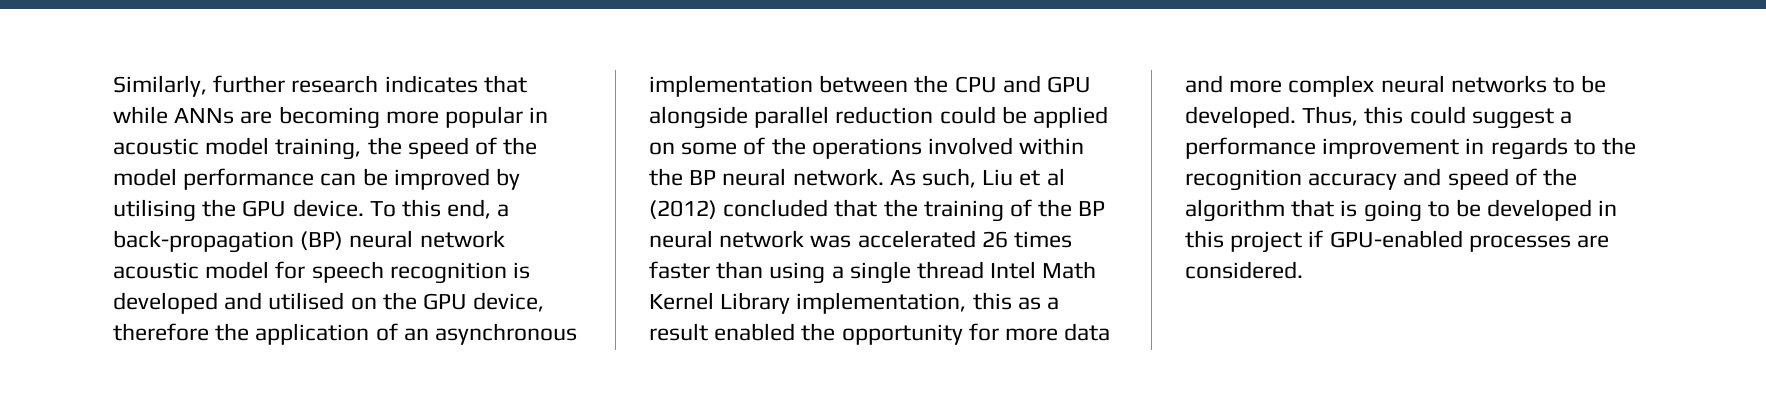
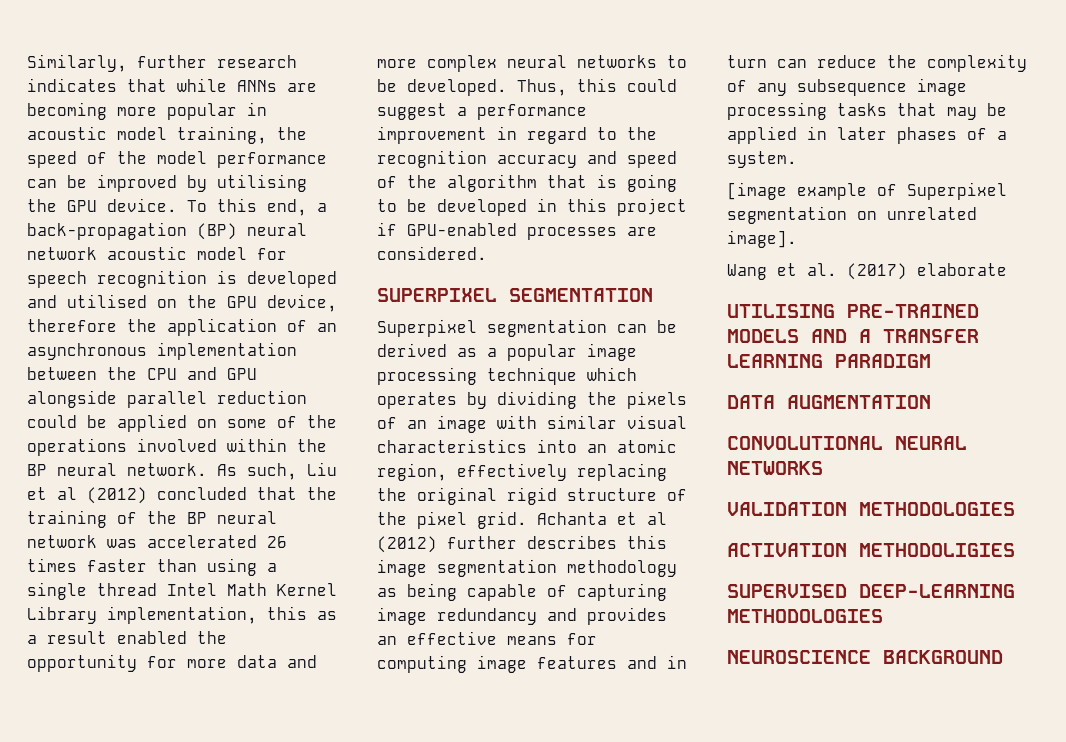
[1490,137,1568,160] regards -> [527,127,587,144] regard
(1303, 270) none -> [377,288,653,302] [377,319,677,337] [377,343,637,361] [377,367,637,385] [377,391,687,409] [377,415,687,433] [377,439,677,453] [377,463,667,481] [377,487,687,505] [377,511,667,529] [377,535,667,553] [377,559,677,577] [377,583,667,601] [377,607,667,625] [377,631,597,645] [377,655,687,673] [727,54,1027,72] [727,78,967,96] [727,102,1007,120] [727,126,1007,144] [727,151,797,168] [727,182,1007,200] [727,206,977,224] [727,230,797,248] [727,263,1007,280] [727,304,979,318] [727,329,979,343] [727,354,931,368] [727,395,931,409] [727,436,967,450] [727,461,823,475] [727,502,1015,516] [727,543,1015,557] [727,584,1015,598] [727,609,883,623] [727,650,1003,664] // SUPERPIXEL SEGMENTATION // Superpixel segmentation can be derived as a popular image processing technique which operates by dividing the pixels of an image with similar visual characteristics into an atomic region, effectively replacing the original rigid structure of the pixel grid. Achanta et al (2012) further describes this image segmentation methodology as being capable of capturing image redundancy and provides an effective means for computing image features and in turn can reduce the complexity of any subsequence image processing tasks that may be applied in later phases of a system. // [image example of Superpixel segmentation on unrelated image]. // Wang et al. (2017) elaborate // UTILISING PRE-TRAINED MODELS AND A TRANSFER LEARNING PARADIGM // DATA AUGMENTATION // CONVOLUTIONAL NEURAL NETWORKS // VALIDATION METHODOLOGIES // ACTIVATION METHODOLIGIES // SUPERVISED DEEP-LEARNING METHODOLOGIES // NEUROSCIENCE BACKGROUND

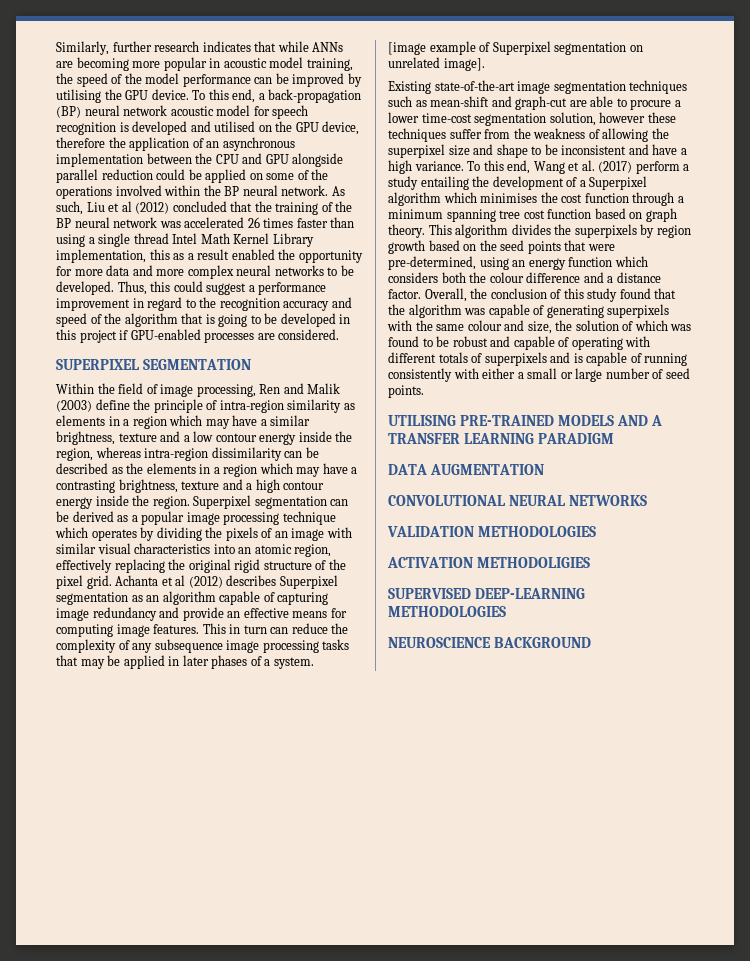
(653, 295) none -> [56,383,341,397] [56,399,355,413] [56,415,311,429] [56,431,353,445] [56,447,319,461] [56,463,358,477] [56,479,325,493] [56,495,190,509] Within the field of image processing, Ren and Malik (2003) define the principle of intra-region similarity as elements in a region which may have a similar brightness, texture and a low contour energy inside the region, whereas intra-region dissimilarity can be described as the elements in a region which may have a contrasting brightness, texture and a high contour energy inside the region.
[447,535,667,549] [377,559,677,577] [377,583,457,601] further describes this image segmentation methodology as being -> [226,575,338,589] [56,591,216,605] describes Superpixel segmentation as an algorithm
[587,607,667,625] provides -> [182,607,224,621] provide
[537,656,657,669] features and -> [153,623,226,634] features. This
[727,263,1007,280] Wang et al. (2017) elaborate -> [388,80,688,94] [388,96,681,110] [388,112,676,126] [388,128,669,142] [388,144,687,158] [388,160,690,174] [388,176,648,190] [388,192,684,206] [388,208,677,222] [388,224,691,238] [388,240,615,254] [388,256,648,270] [388,272,661,283] [388,288,677,302] [388,304,670,318] [387,320,692,334] [388,336,651,350] [388,352,688,366] [388,368,690,382] [388,385,424,398] Existing state-of-the-art image segmentation techniques such as mean-shift and graph-cut are able to procure a lower time-cost segmentation solution, however these techniques suffer from the weakness of allowing the superpixel size and shape to be inconsistent and have a high variance. To this end, Wang et al. (2017) perform a study entailing the development of a Superpixel algorithm which minimises the cost function through a minimum spanning tree cost function based on graph theory. This algorithm divides the superpixels by region growth based on the seed points that were pre-determined, using an energy function which considers both the colour difference and a distance factor. Overall, the conclusion of this study found that the algorithm was capable of generating superpixels with the same colour and size, the solution of which was found to be robust and capable of operating with different totals of superpixels and is capable of running consistently with either a small or large number of seed points.

